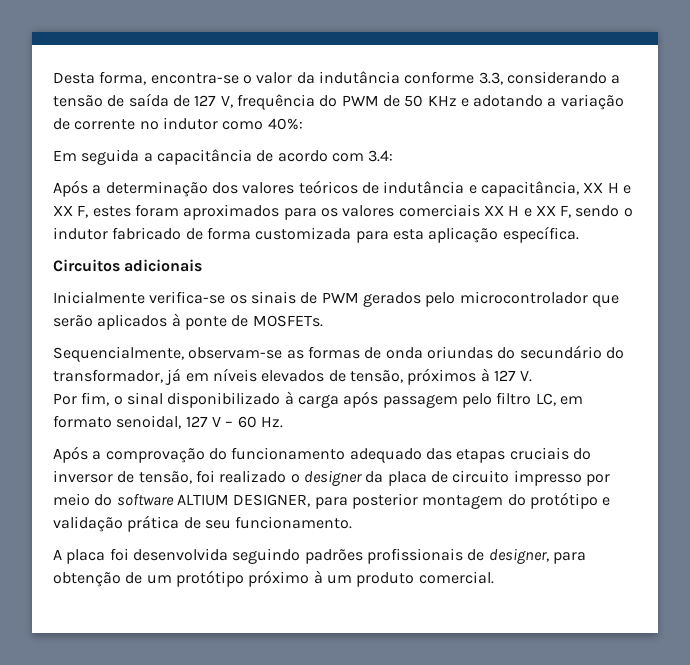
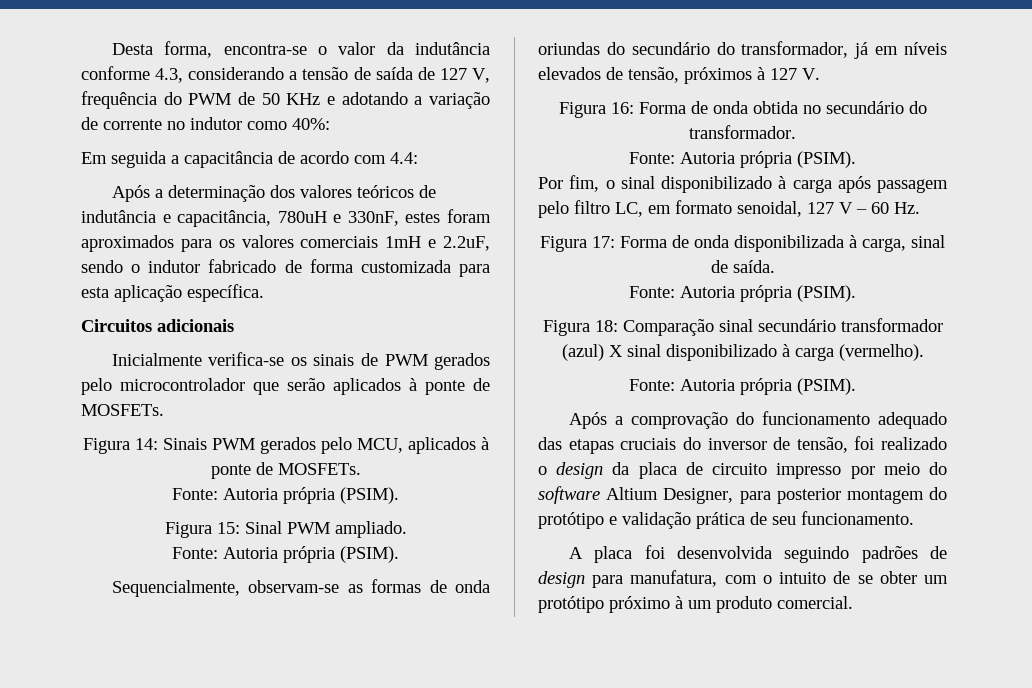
[478,72,503,85] 3.3, -> [155,68,184,83] 4.3,
[368,150,394,162] 3.4: -> [390,152,418,164] 4.4:
[583,182,631,194] [53,205,89,218] XX H e XX F, -> [277,211,399,226] 780uH e 330nF,
[483,205,572,218] XX H e XX F, -> [385,236,490,251] 1mH e 2.2uF,
(323, 321) none -> [82,437,489,454] [210,462,361,479] [172,487,399,504] [164,521,407,538] [172,546,399,563] // Figura 14: Sinais PWM gerados pelo MCU, aplicados à ponte de MOSFETs. // Fonte: Autoria própria (PSIM). // Figura 15: Sinal PWM ampliado. // Fonte: Autoria própria (PSIM).
(533, 376) none -> [558,101,927,118] [689,125,796,139] [629,151,856,168] // Figura 16: Forma de onda obtida no secundário do transformador. // Fonte: Autoria própria (PSIM).
(283, 422) none -> [540,235,945,252] [710,260,775,273] [629,285,856,302] [542,318,943,336] [561,344,924,361] [629,378,856,395] // Figura 17: Forma de onda disponibilizada à carga, sinal de saída. // Fonte: Autoria própria (PSIM). // Figura 18: Comparação sinal secundário transformador (azul) X sinal disponibilizado à carga (vermelho). // Fonte: Autoria própria (PSIM).
[303,470,362,486] designer -> [556,462,604,479] design
[176,494,311,507] ALTIUM DESIGNER, -> [606,487,734,504] Altium Designer,
[366,548,586,564] [53,572,143,587] profissionais de designer, para obtenção de -> [930,546,947,559] [538,570,917,588] de design para manufatura, com o intuito de se obter

